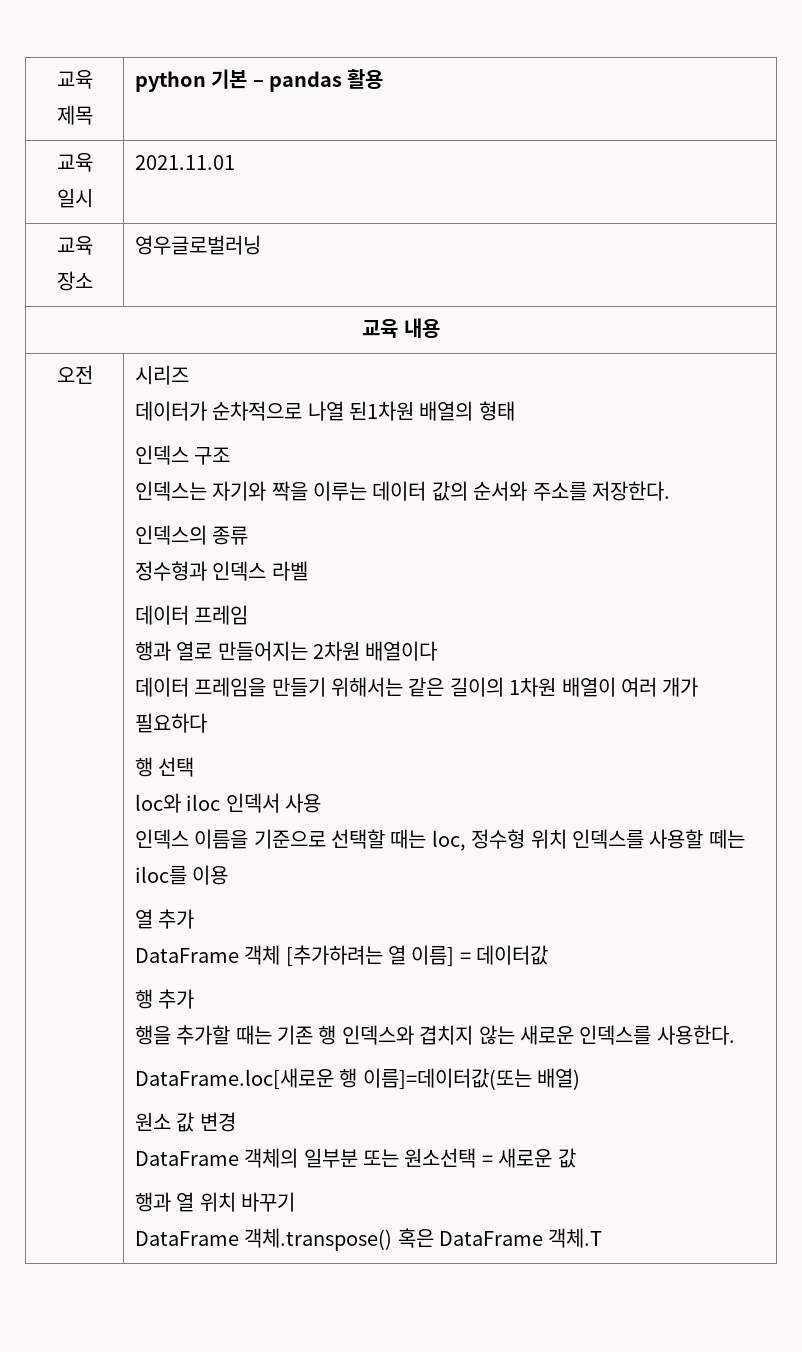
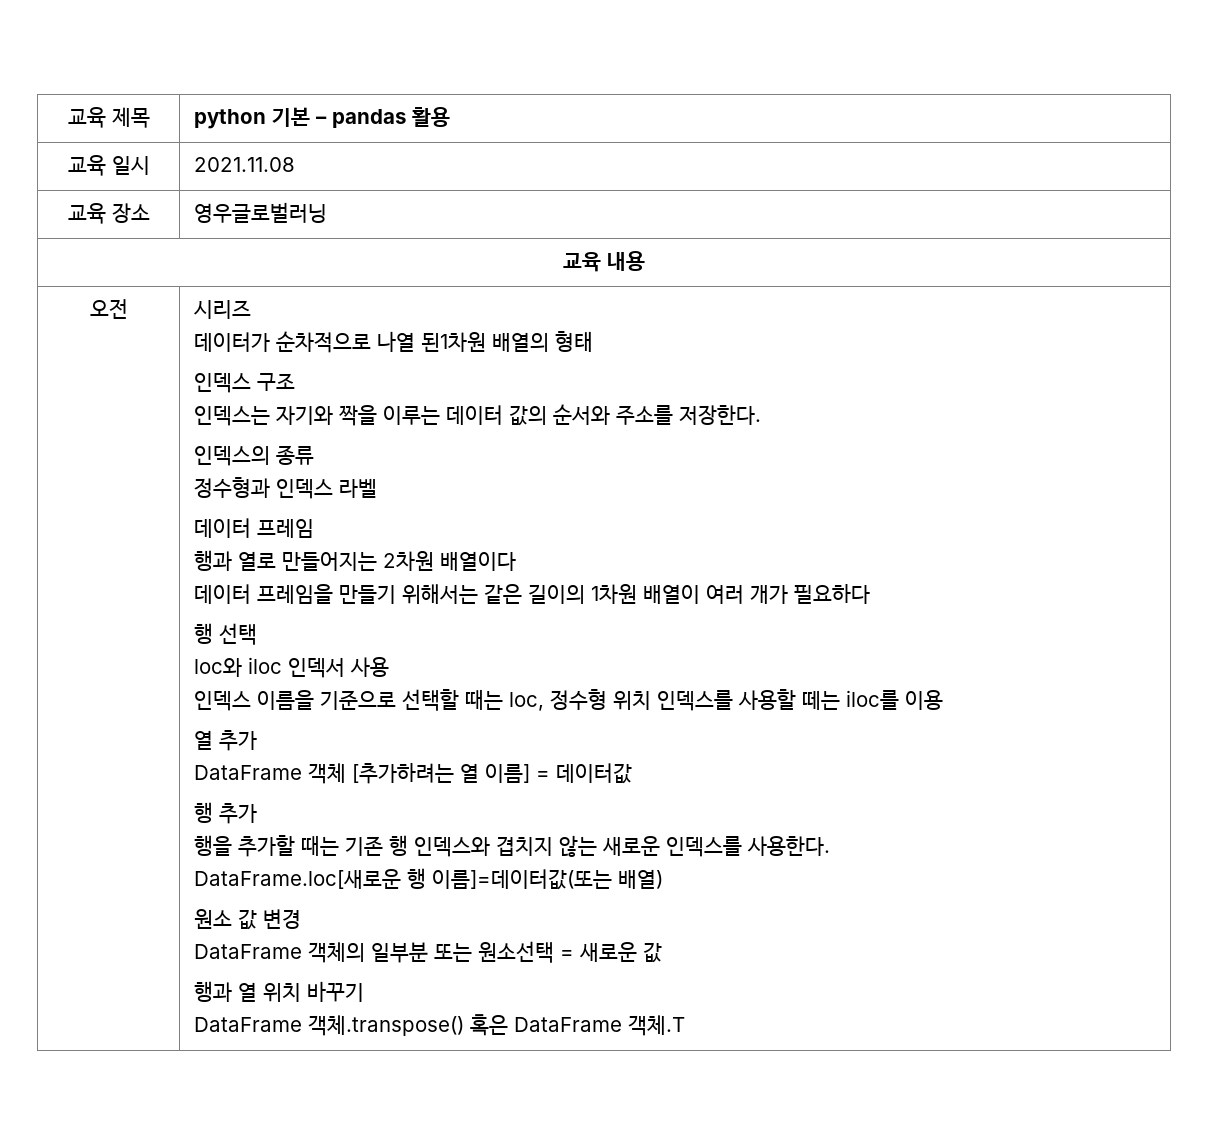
[134,155,235,170] 2021.11.01 -> [194,157,296,172] 2021.11.08

